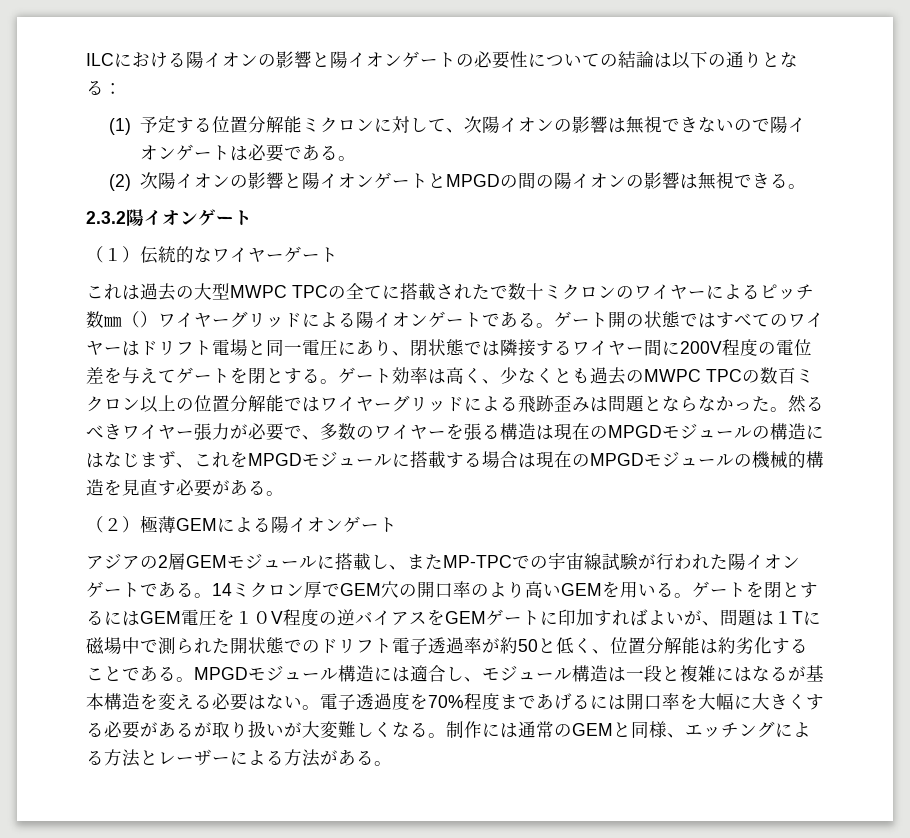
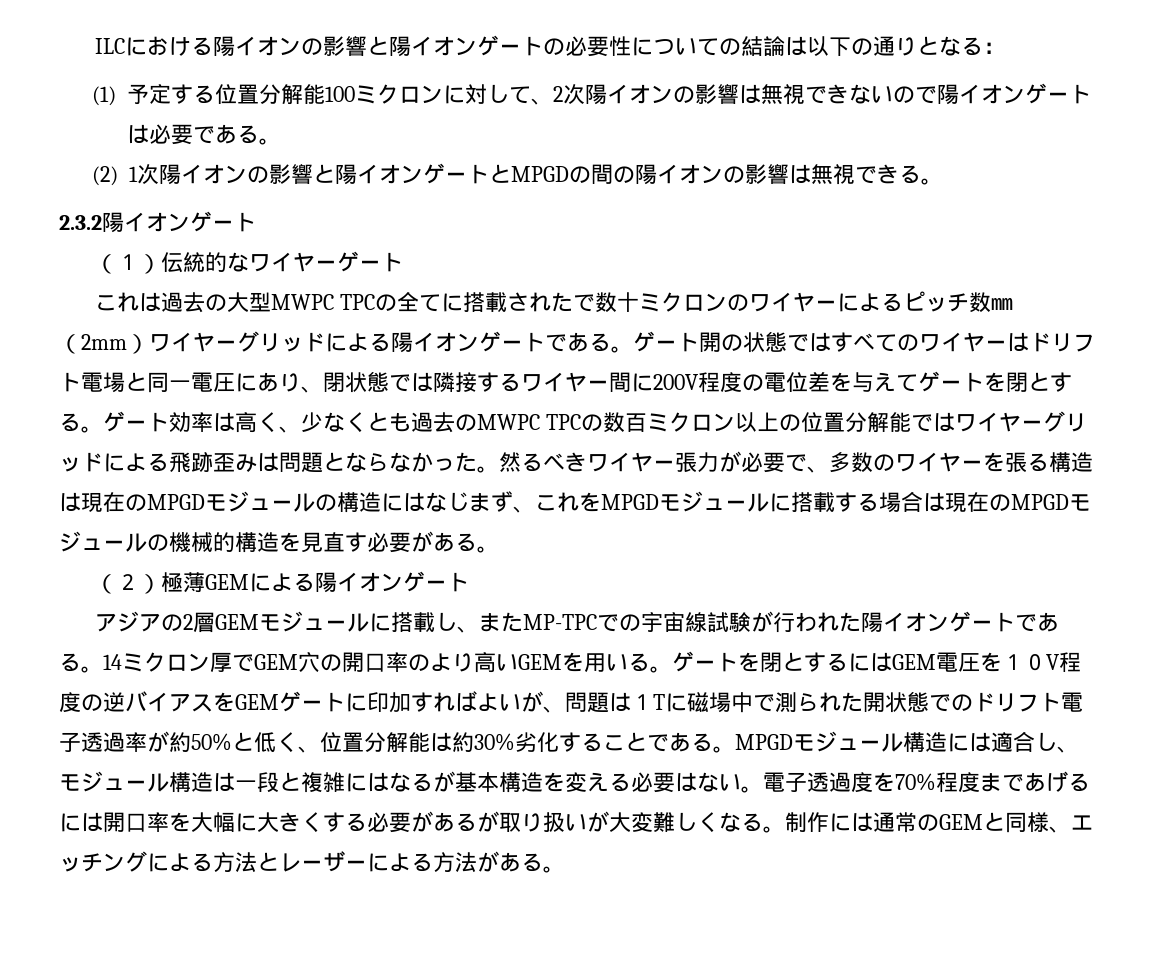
(303, 124) none -> [325,86,356,102] 100
(465, 130) none -> [553,86,564,102] 2
(132, 182) none -> [129,166,139,182] 1
(140, 319) none -> [81,334,127,350] 2mm
[518,639,538,652] 50 -> [191,733,232,751] 50%
(736, 645) none -> [474,733,515,751] 30%

